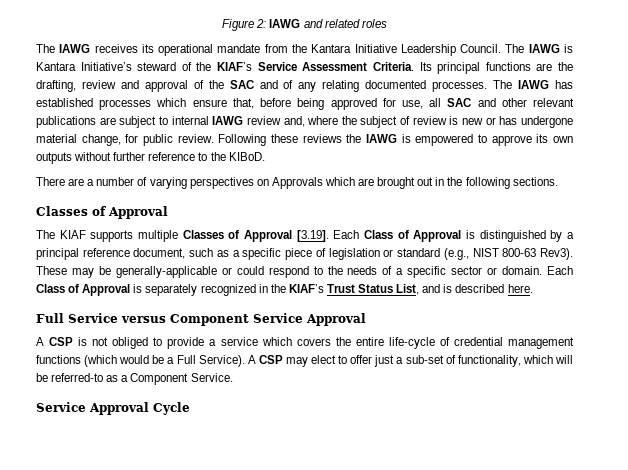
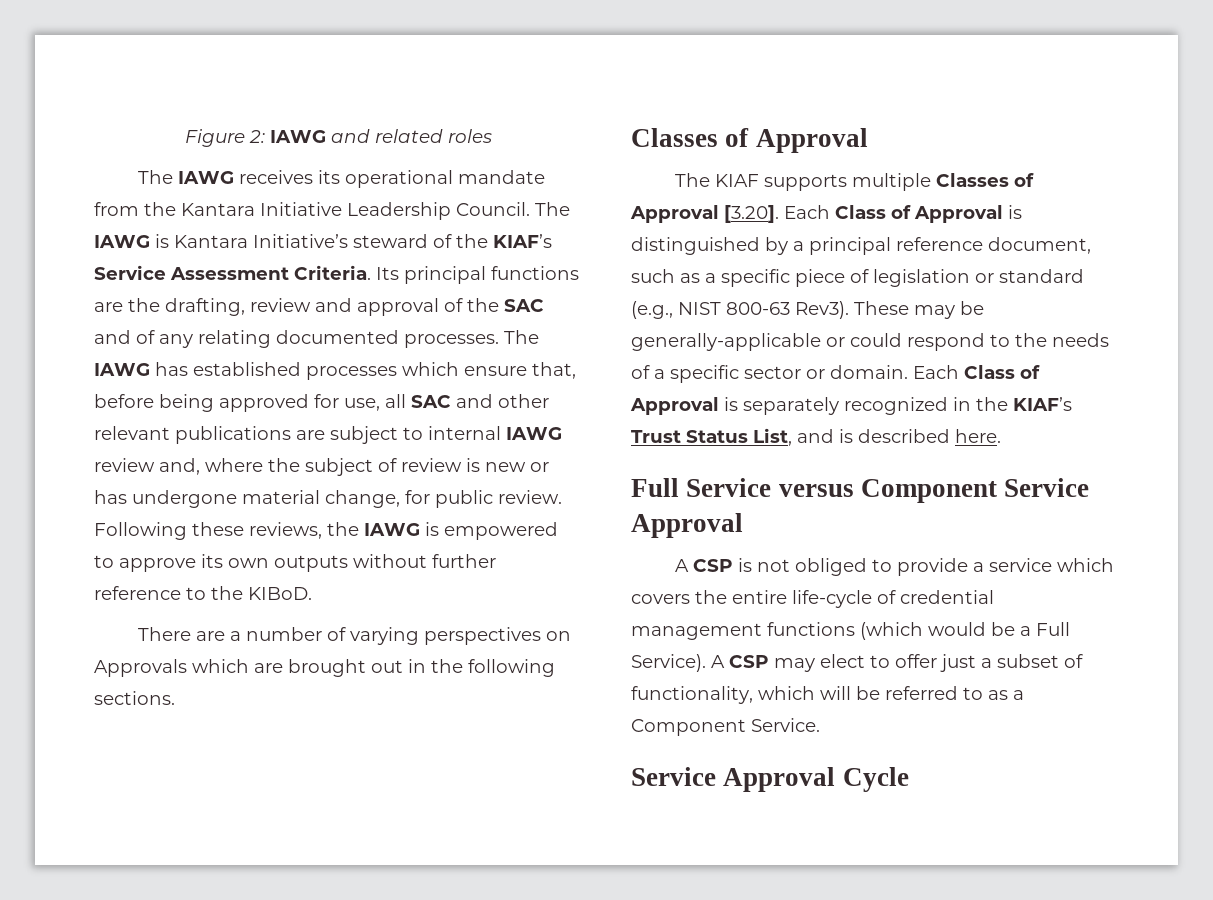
[302,134,342,143] reviews -> [249,522,322,539] reviews,
[296,230,329,242] [3.19]. -> [724,205,779,223] [3.20].
[405,355,444,364] sub-set -> [997,654,1059,668] subset
[51,373,104,382] referred-to -> [885,686,983,700] referred to

